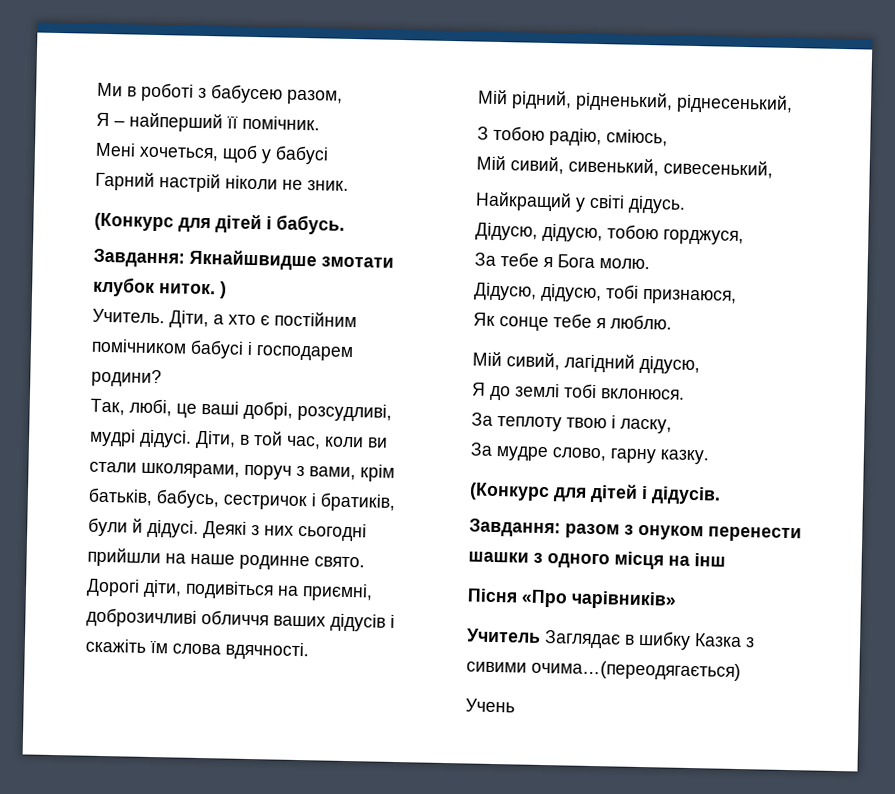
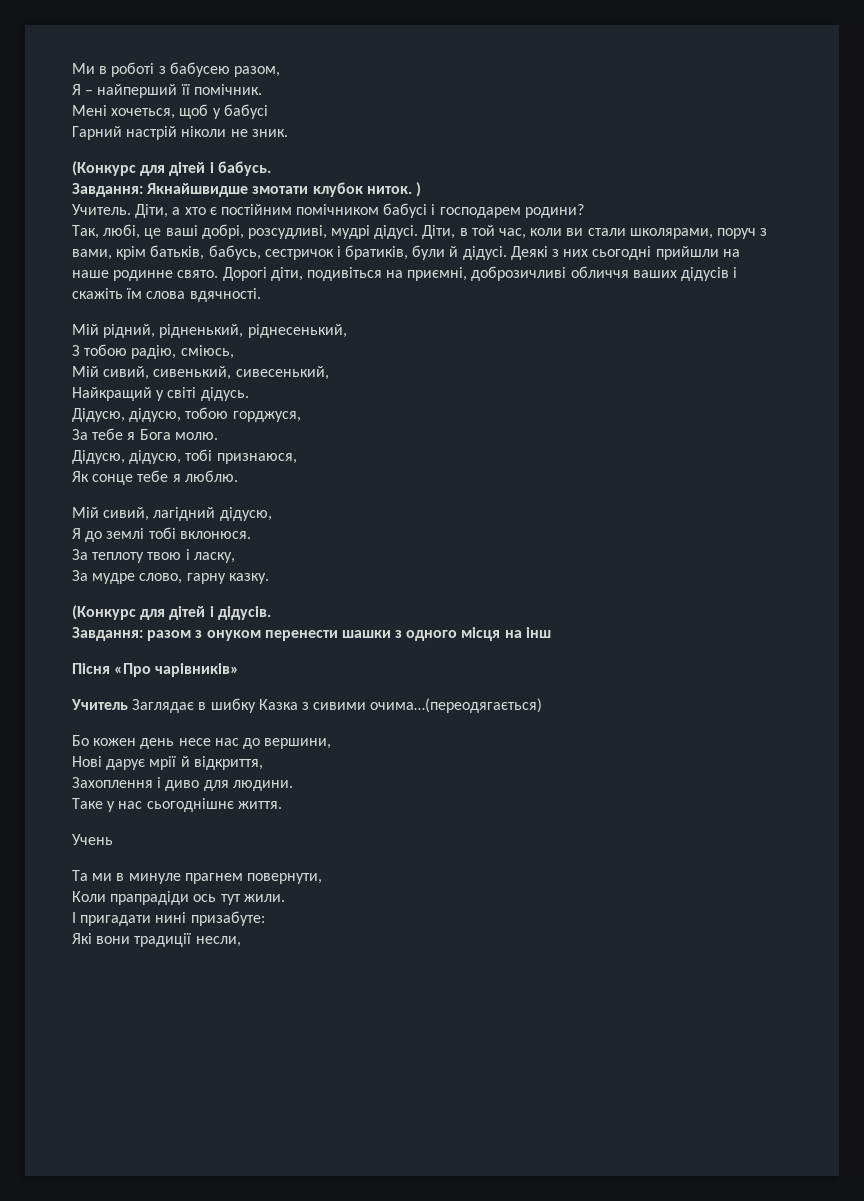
[465,698,515,713] Учень -> [72,735,332,749] [72,756,263,770] [72,777,293,791] [72,798,282,812] [72,834,113,845] [72,870,322,884] [72,891,285,905] [72,911,265,926] [72,933,241,947] Бо кожен день несе нас до вершини, // Нові дарує мрії й відкриття, // Захоплення і диво для людини. // Таке у нас сьогоднішнє життя. // Учень // Та ми в минуле прагнем повернути, // Коли прапрадіди ось тут жили. // І пригадати нині призабуте: // Які вони традиції несли,

